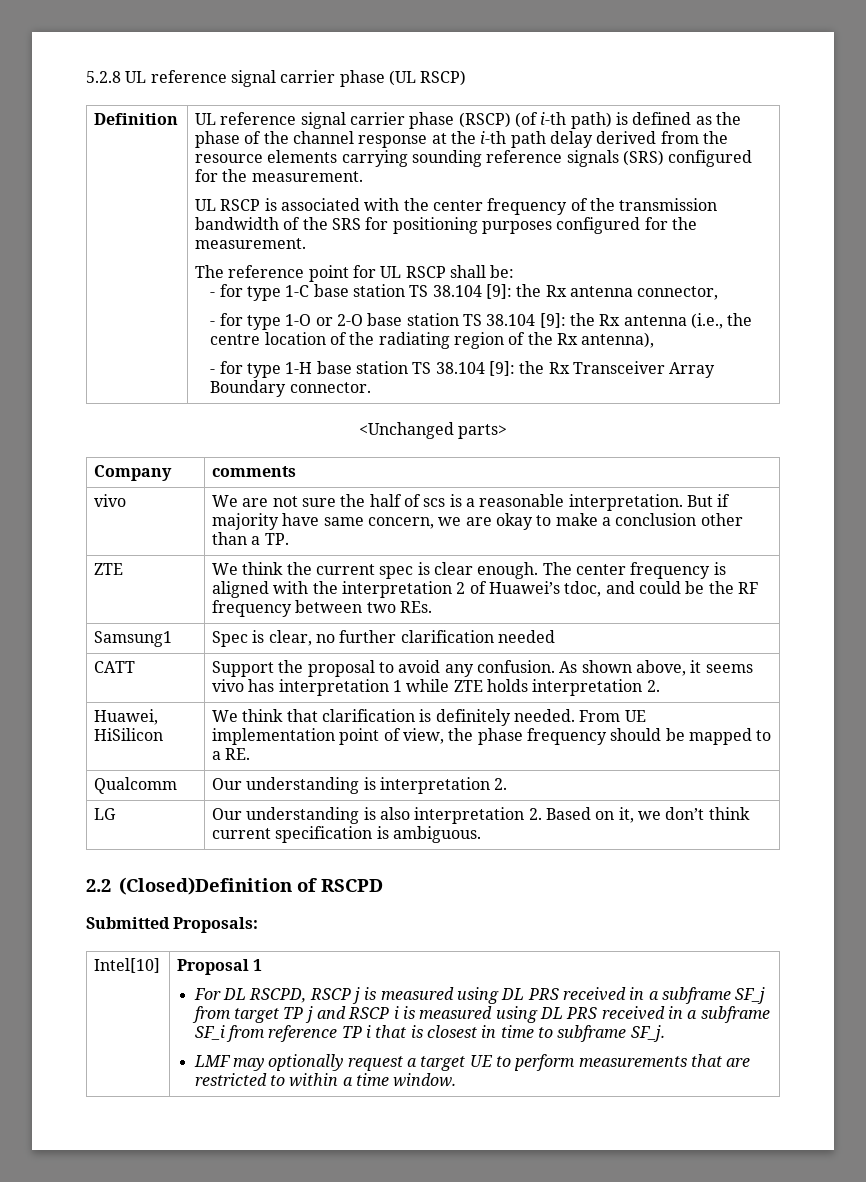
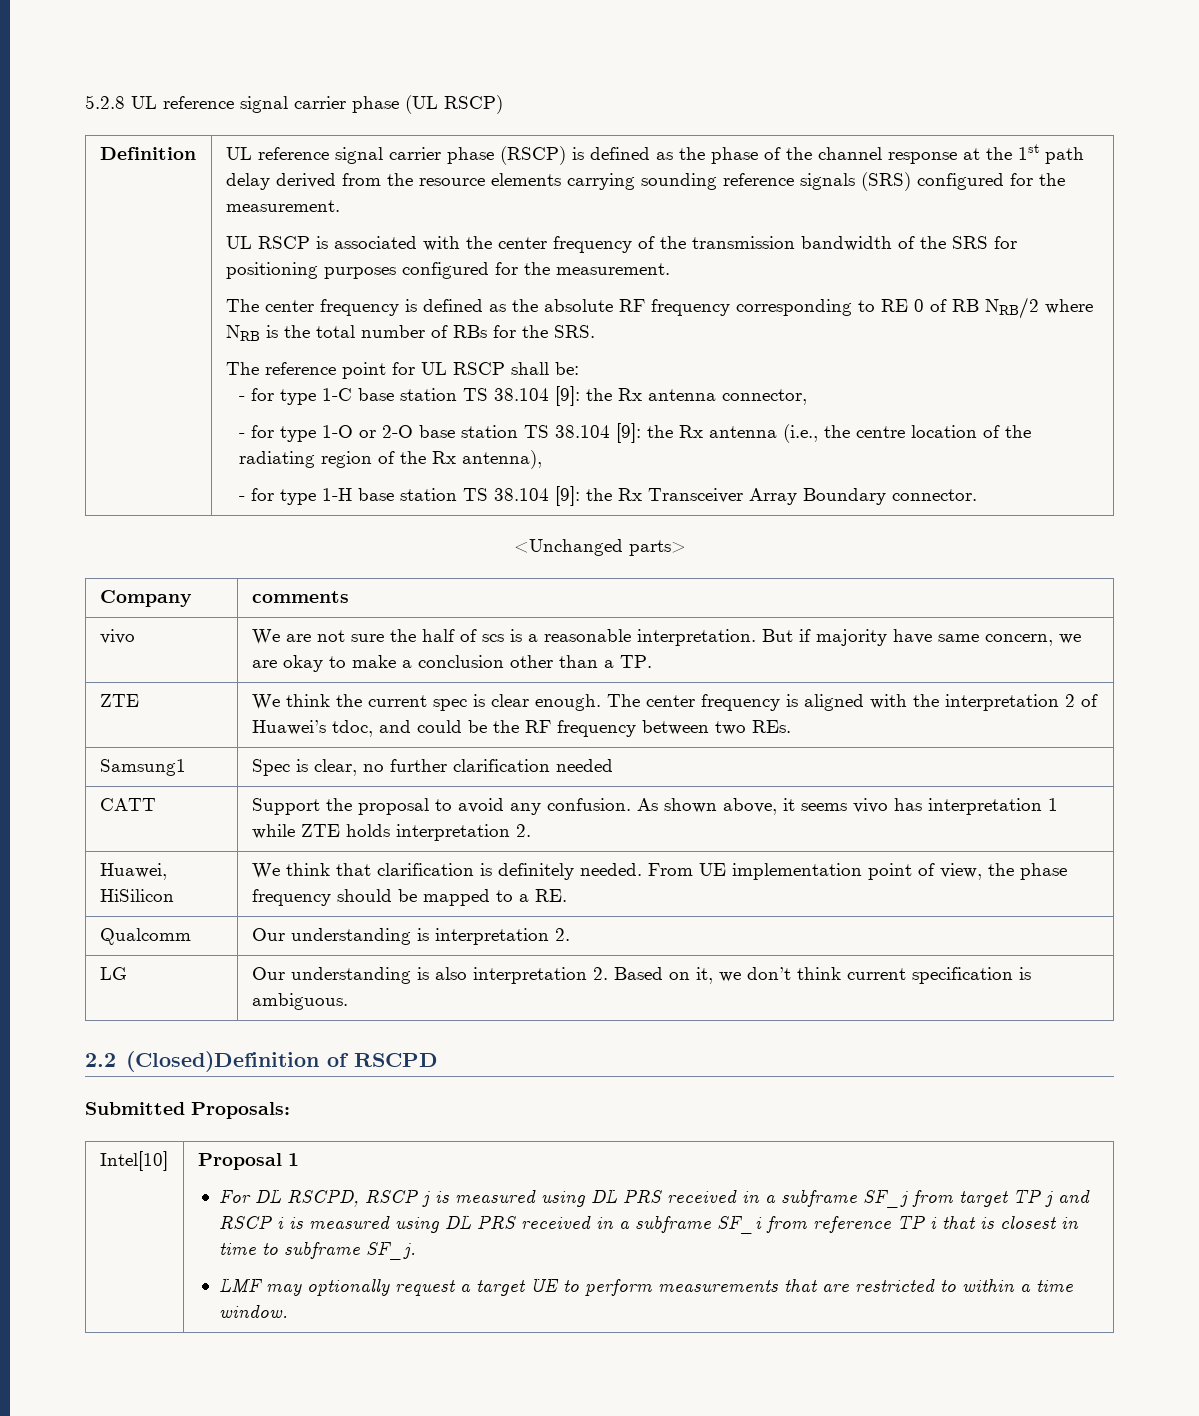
[515,112,612,129] (of i-th path) -> (566, 155) none
[480,131,507,144] i-th -> [1017,144,1039,160] 1st
(307, 243) none -> [225,297,1093,319] [225,325,595,341] // The center frequency is defined as the absolute RF frequency corresponding to RE 0 of RB NRB/2 where NRB is the total number of RBs for the SRS.

